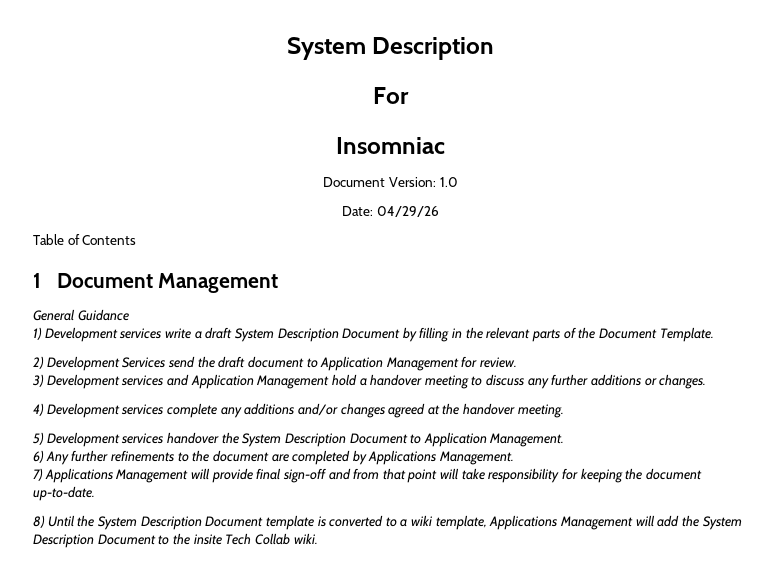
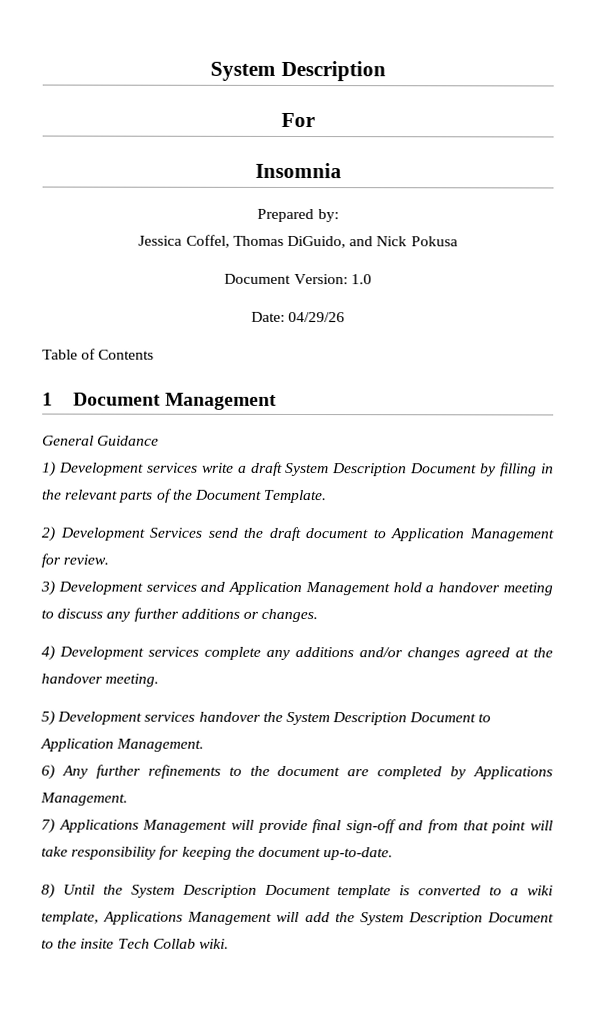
[336,137,445,154] Insomniac -> [254,162,342,179] [257,208,339,223] [138,234,458,249] Insomnia // Prepared by: // Jessica Coffel, Thomas DiGuido, and Nick Pokusa

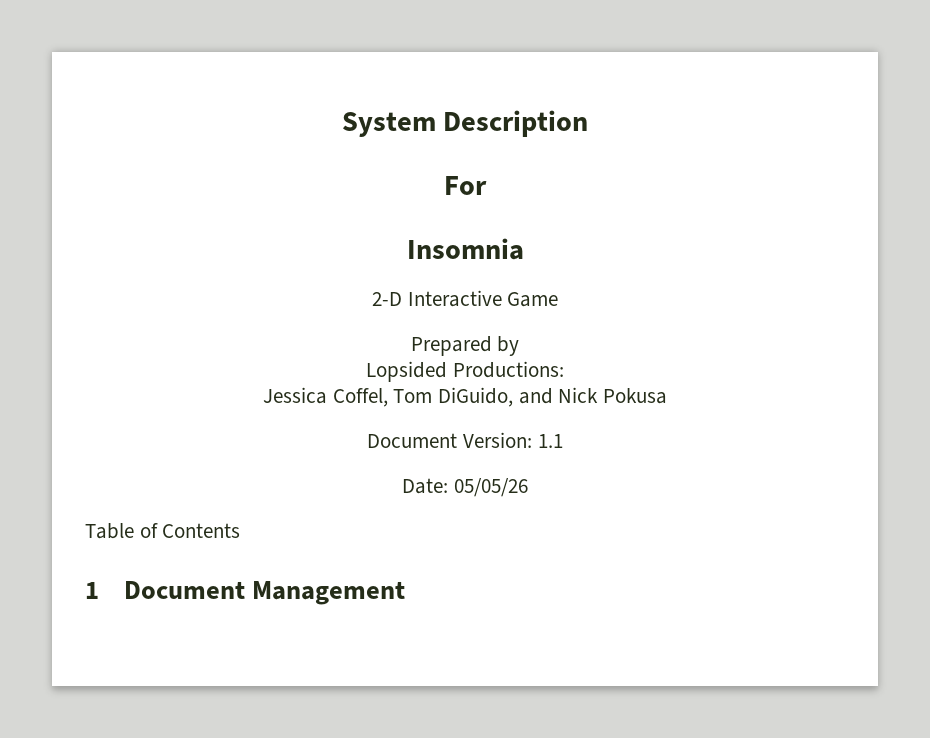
[257,208,339,223] Prepared by: -> [371,290,559,307] [410,336,520,356] [366,361,564,382] 2-D Interactive Game // Prepared by // Lopsided Productions:
[232,235,284,246] Thomas -> [393,389,433,403] Tom
[350,274,372,285] 1.0 -> [537,434,563,448] 1.1
[288,311,346,323] 04/29/26 -> [453,478,528,497] 05/05/26
[42,435,160,446] [42,461,555,477] [42,488,328,504] [41,526,554,542] [41,553,110,568] [40,580,553,596] [41,607,319,623] [41,645,553,661] [41,673,160,687] [41,710,492,726] [40,738,205,752] [41,764,553,780] [40,792,128,806] [41,818,553,834] [41,845,394,861] [41,883,553,899] [41,911,554,926] [41,938,229,949] // General Guidance // 1) Development services write a draft System Description Document by filling in the relevant parts of the Document Template. // 2) Development Services send the draft document to Application Management for review. // 3) Development services and Application Management hold a handover meeting to discuss any further additions or changes. // 4) Development services complete any additions and/or changes agreed at the handover meeting. // 5) Development services handover the System Description Document to Application Management. // 6) Any further refinements to the document are completed by Applications Management. // 7) Applications Management will provide final sign-off and from that point will take responsibility for keeping the document up-to-date. // 8) Until the System Description Document template is converted to a wiki template, Applications Management will add the System Description Document to the insite Tech Collab wiki. -> (406, 593) none

